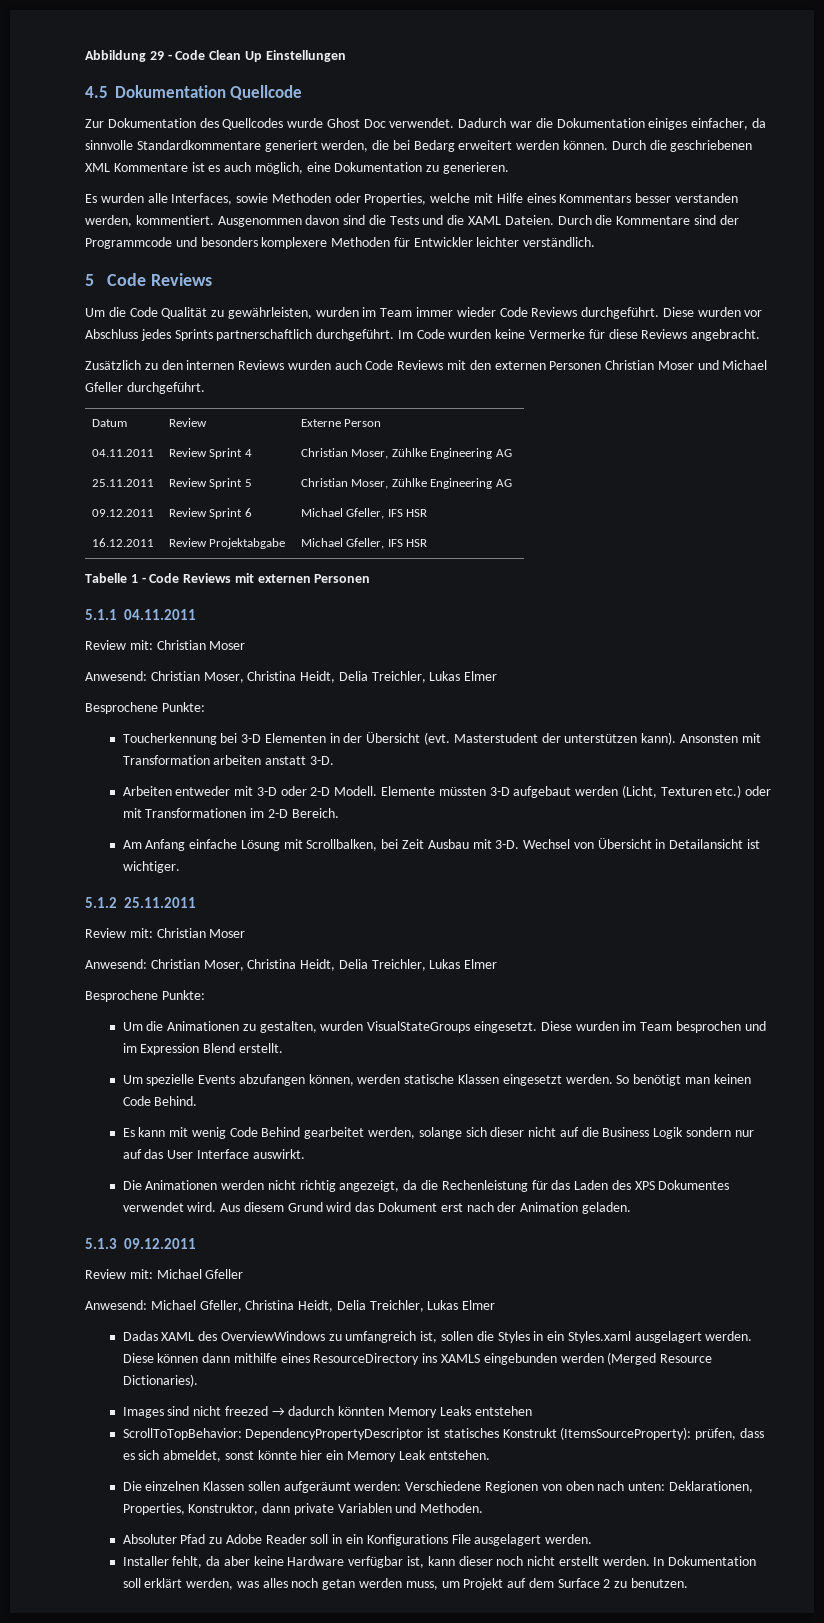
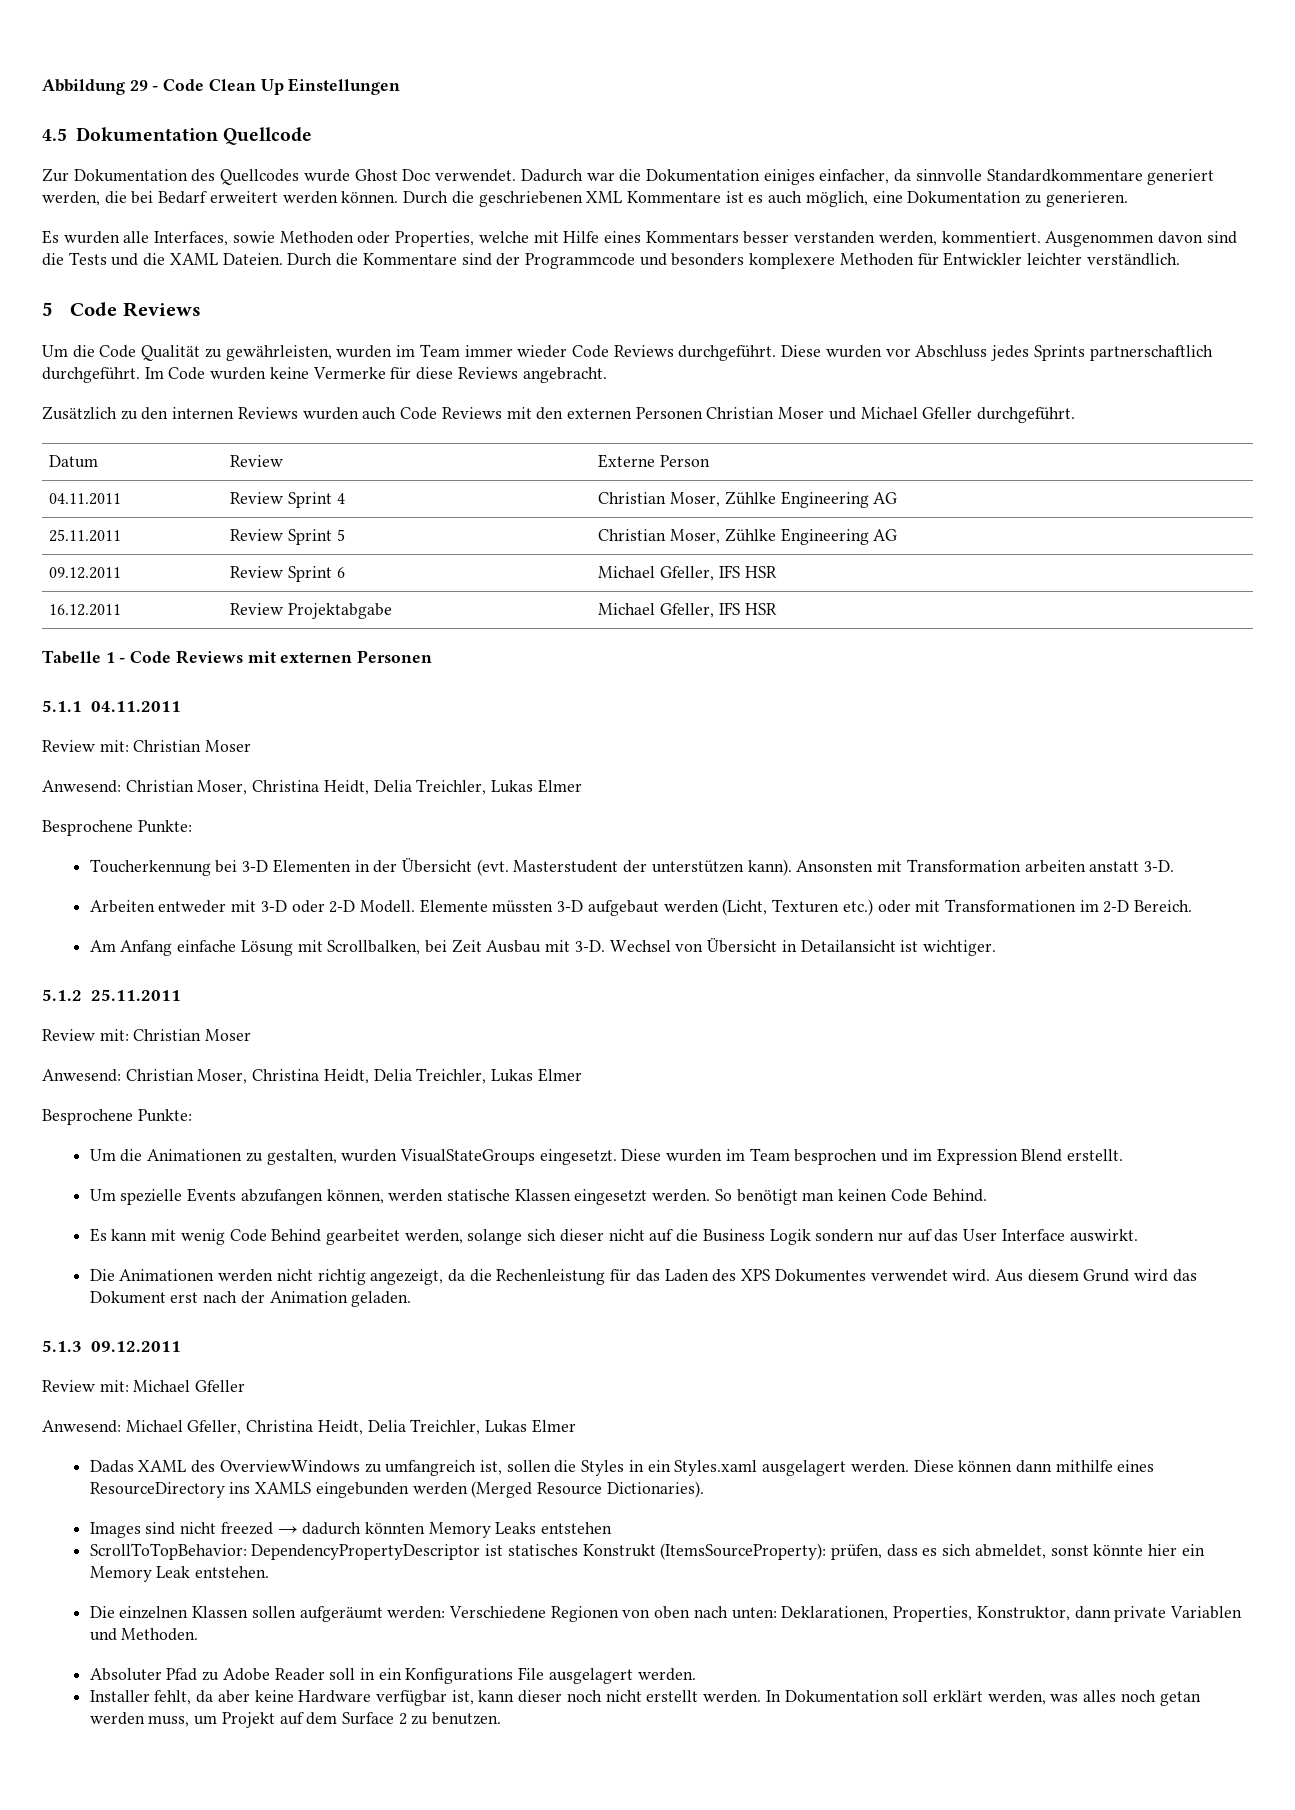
[413,140,455,152] Bedarg -> [158,191,208,204] Bedarf

